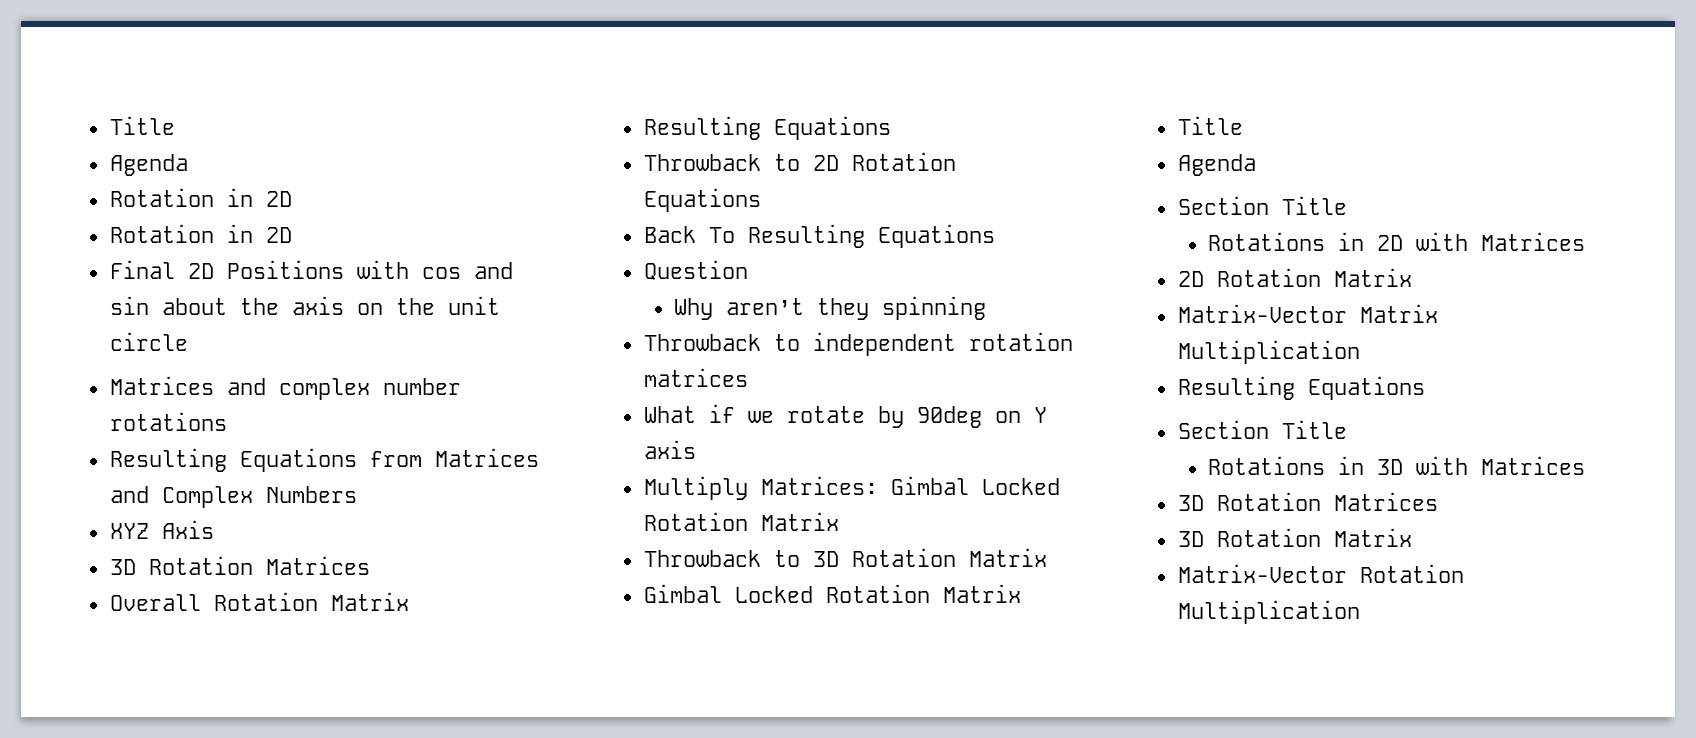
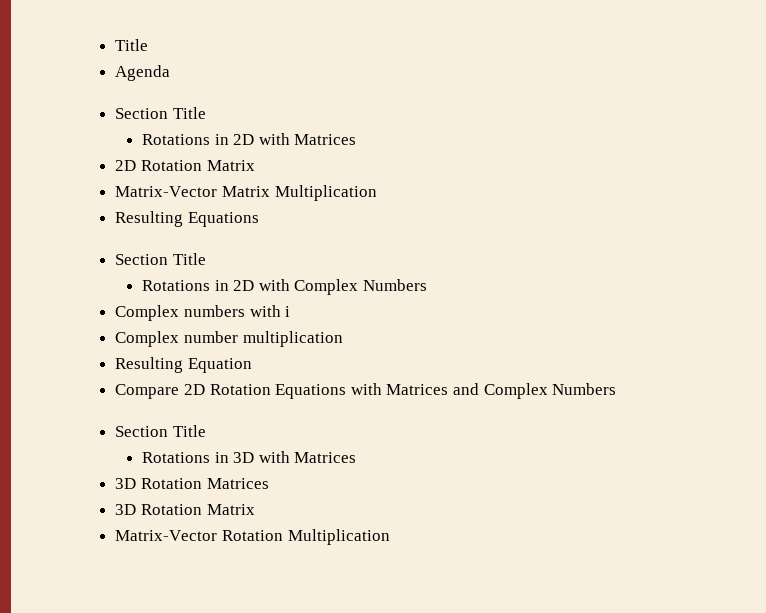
[109,116,175,135] [109,154,188,176] [109,188,292,207] [109,224,292,243] [109,260,513,279] [109,296,500,315] [109,332,188,351] [109,376,461,400] [109,412,227,431] [109,448,539,472] [109,486,357,508] [109,520,214,539] [109,556,370,575] [109,592,409,611] [643,116,891,140] [643,152,956,171] [643,188,761,212] [643,224,995,248] [643,260,748,280] [674,296,987,320] [643,332,1073,356] [643,368,748,387] [643,404,1047,428] [643,440,696,459] [643,476,1060,500] [643,512,839,531] [643,548,1047,567] [643,584,1021,603] [1177,116,1243,135] [1177,154,1256,176] Title // Agenda // Rotation in 2D // Rotation in 2D // Final 2D Positions with cos and sin about the axis on the unit circle // Matrices and complex number rotations // Resulting Equations from Matrices and Complex Numbers // XYZ Axis // 3D Rotation Matrices // Overall Rotation Matrix // Resulting Equations // Throwback to 2D Rotation Equations // Back To Resulting Equations // Question // Why aren’t they spinning // Throwback to independent rotation matrices // What if we rotate by 90deg on Y axis // Multiply Matrices: Gimbal Locked Rotation Matrix // Throwback to 3D Rotation Matrix // Gimbal Locked Rotation Matrix // Title // Agenda -> [115,39,149,51] [115,65,171,81] Title // Agenda
(1347, 429) none -> [142,279,428,295] [115,305,291,321] [115,331,343,347] [115,357,252,373] [115,383,617,399] [115,425,206,437] // Rotations in 2D with Complex Numbers // Complex numbers with i // Complex number multiplication // Resulting Equation // Compare 2D Rotation Equations with Matrices and Complex Numbers // Section Title

